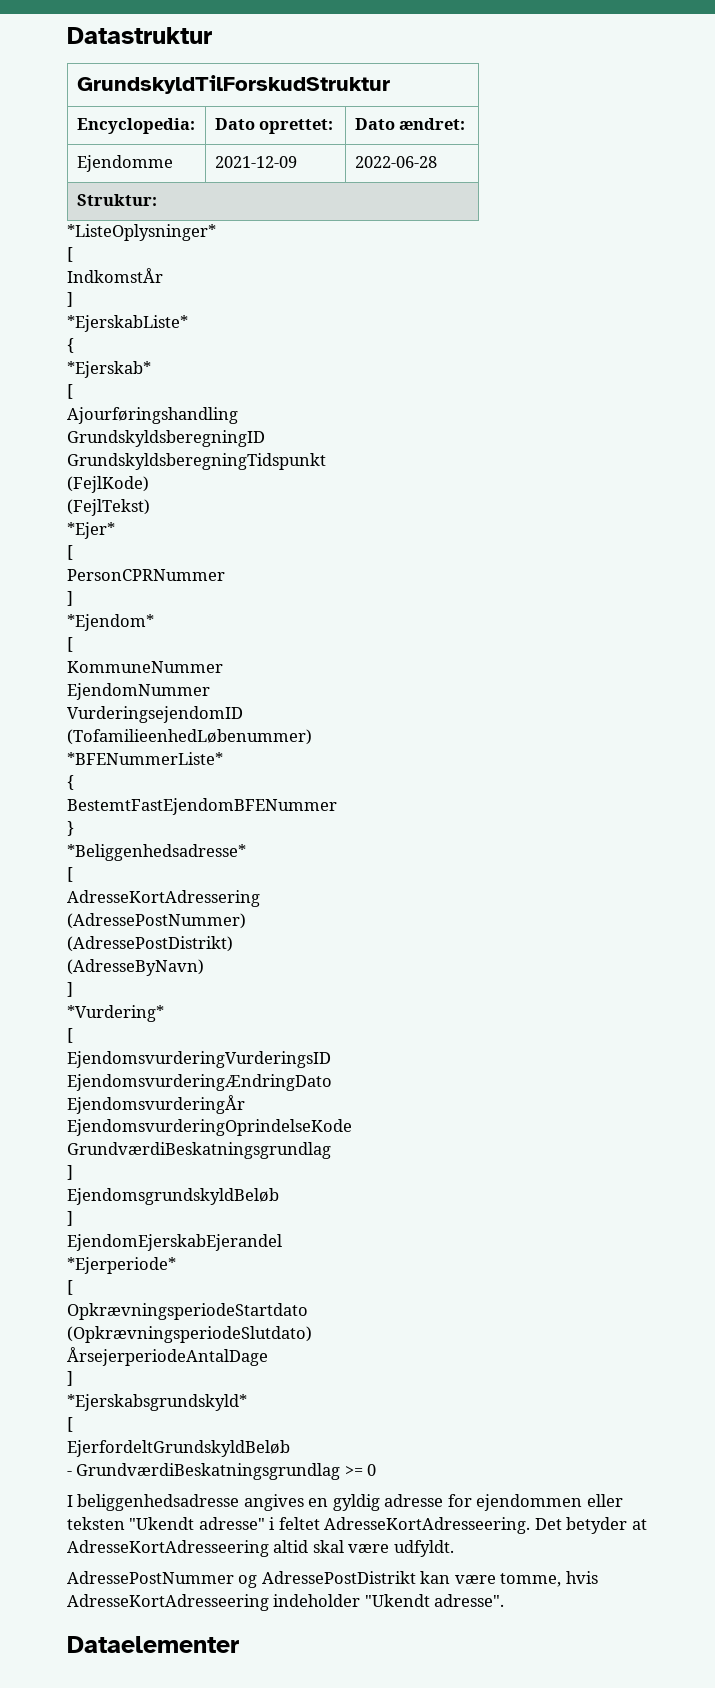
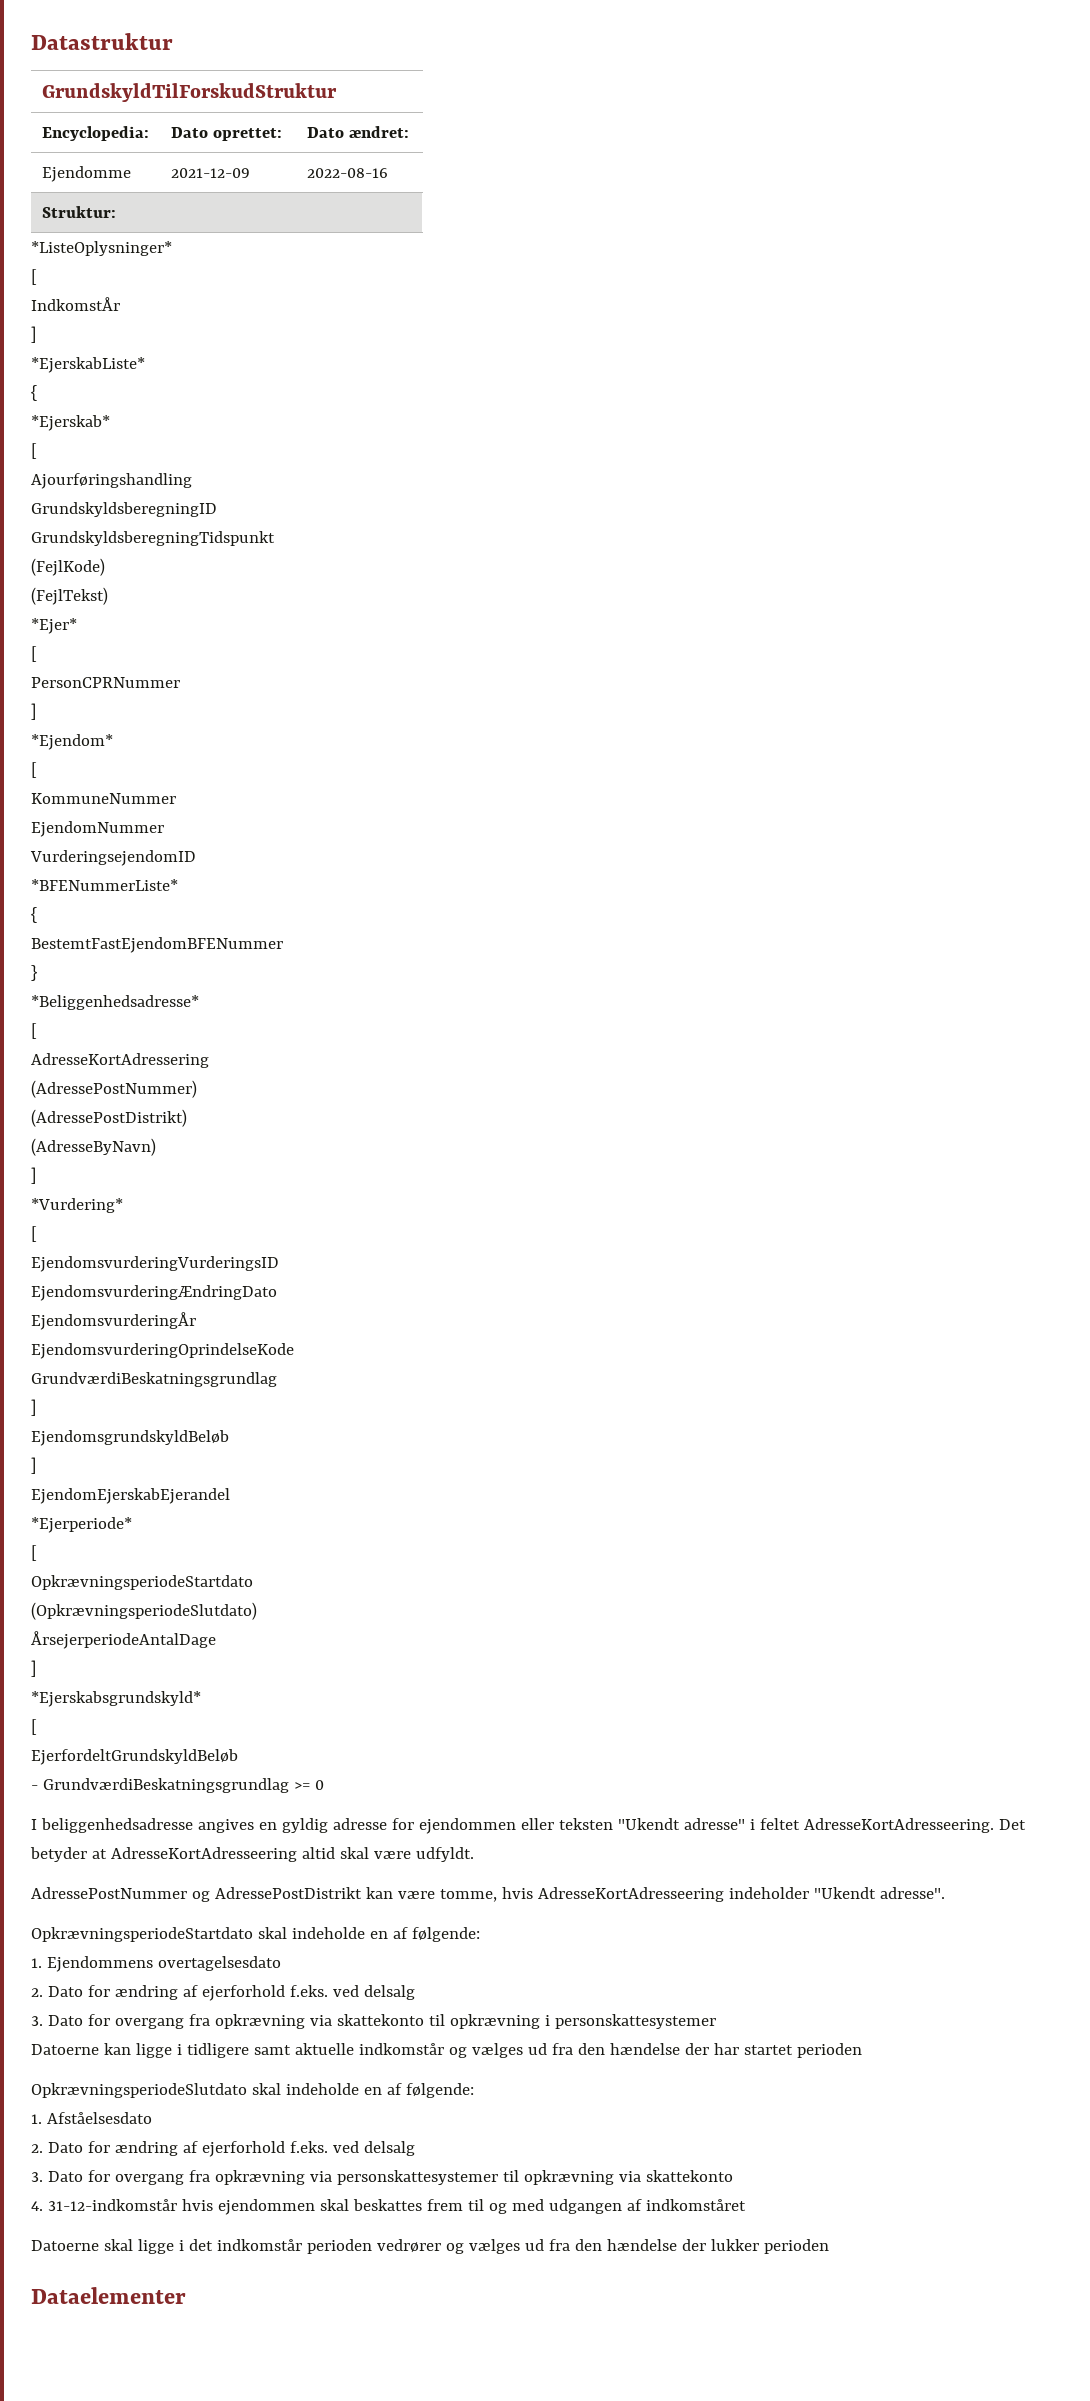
[354,156,437,168] 2022-06-28 -> [306,168,388,178] 2022-08-16
[67,729,312,745] // (TofamilieenhedLøbenummer) -> (196, 858) none
(505, 1600) none -> [31,1927,480,1942] [31,1956,281,1972] [31,1985,415,2001] [31,2014,716,2029] [31,2043,862,2058] [31,2083,474,2098] [31,2112,152,2124] [31,2141,415,2157] [31,2170,733,2185] [31,2199,746,2215] [31,2239,829,2254] // OpkrævningsperiodeStartdato skal indeholde en af følgende: // 1. Ejendommens overtagelsesdato // 2. Dato for ændring af ejerforhold f.eks. ved delsalg // 3. Dato for overgang fra opkrævning via skattekonto til opkrævning i personskattesystemer // Datoerne kan ligge i tidligere samt aktuelle indkomstår og vælges ud fra den hændelse der har startet perioden // OpkrævningsperiodeSlutdato skal indeholde en af følgende: // 1. Afståelsesdato // 2. Dato for ændring af ejerforhold f.eks. ved delsalg // 3. Dato for overgang fra opkrævning via personskattesystemer til opkrævning via skattekonto // 4. 31-12-indkomstår hvis ejendommen skal beskattes frem til og med udgangen af indkomståret // Datoerne skal ligge i det indkomstår perioden vedrører og vælges ud fra den hændelse der lukker perioden

